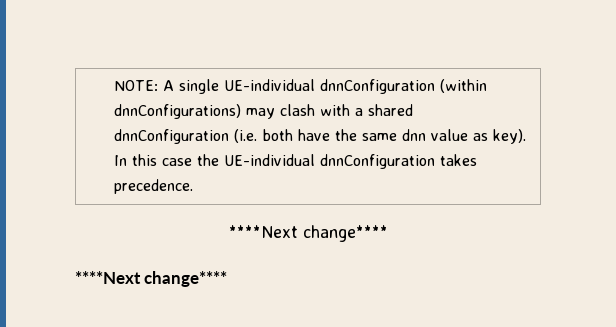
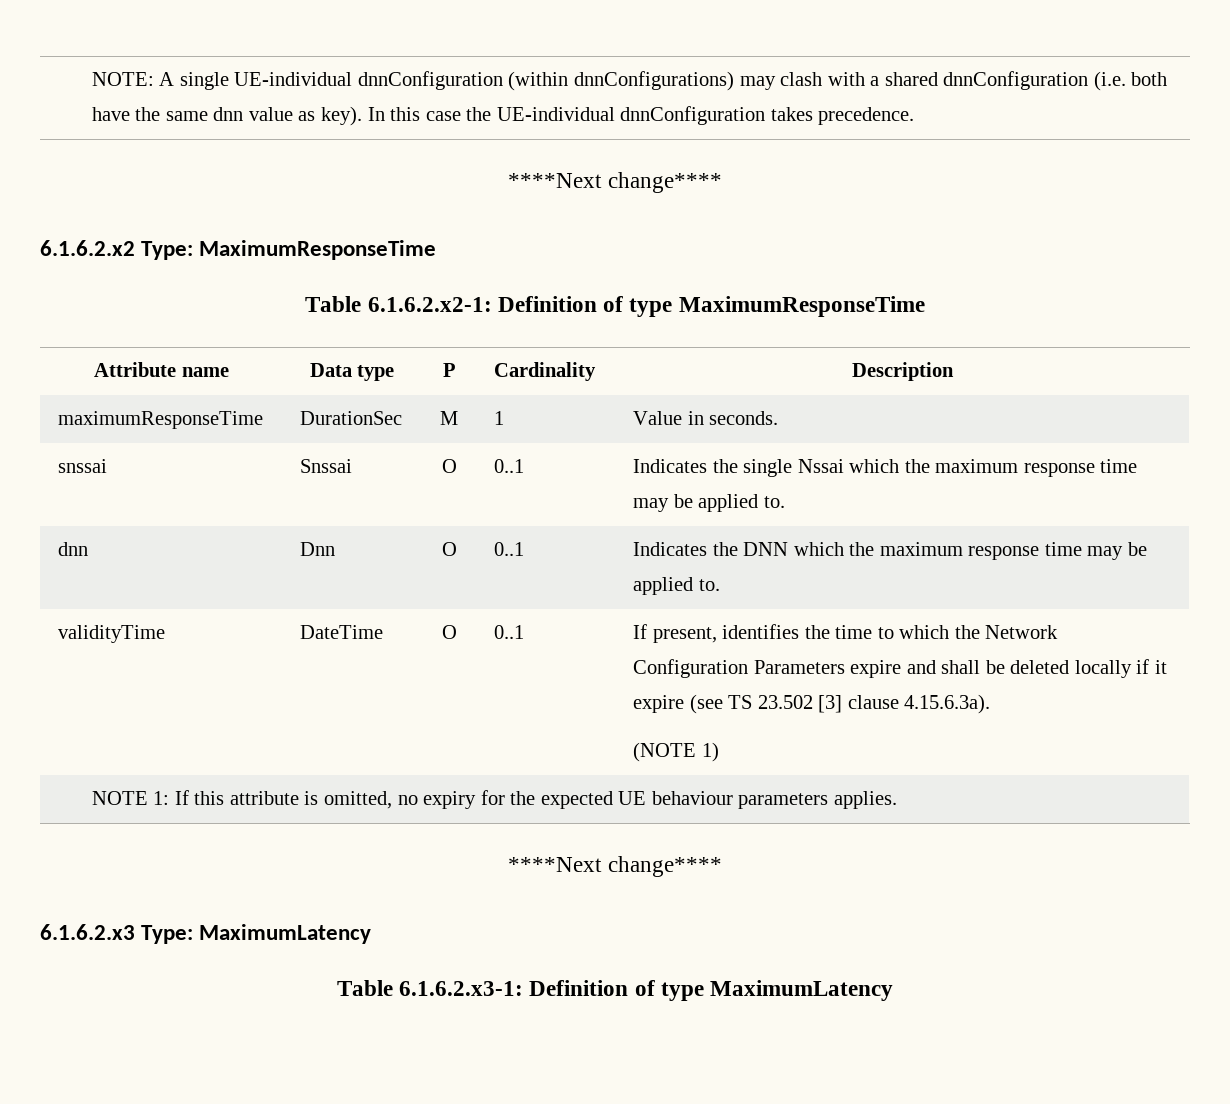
[75,271,228,287] ****Next change**** -> [40,240,437,260] [305,296,925,317] [94,362,229,377] [309,363,395,381] [442,363,456,377] [494,362,597,381] [851,362,954,381] [58,411,264,429] [300,411,403,425] [440,411,458,425] [494,411,505,425] [633,411,779,425] [58,459,108,473] [300,459,353,473] [441,459,457,473] [494,459,525,473] [633,459,1138,477] [633,494,785,512] [58,542,89,556] [300,542,336,556] [441,542,457,556] [494,542,525,556] [633,542,1147,560] [633,577,720,595] [58,625,166,643] [300,625,384,639] [441,625,457,639] [494,625,525,639] [633,624,1059,643] [633,659,1167,678] [633,694,991,714] [633,742,719,762] [91,790,897,809] [508,856,722,877] [40,924,372,944] [336,980,894,1001] 6.1.6.2.x2 Type: MaximumResponseTime // Table 6.1.6.2.x2-1: Definition of type MaximumResponseTime // Attribute name | Data type | P | Cardinality | Description // maximumResponseTime | DurationSec | M | 1 | Value in seconds. // snssai | Snssai | O | 0..1 | Indicates the single Nssai which the maximum response time may be applied to. // dnn | Dnn | O | 0..1 | Indicates the DNN which the maximum response time may be applied to. // validityTime | DateTime | O | 0..1 | If present, identifies the time to which the Network Configuration Parameters expire and shall be deleted locally if it expire (see TS 23.502 [3] clause 4.15.6.3a). // (NOTE 1) // NOTE 1: If this attribute is omitted, no expiry for the expected UE behaviour parameters applies. // ****Next change**** // 6.1.6.2.x3 Type: MaximumLatency // Table 6.1.6.2.x3-1: Definition of type MaximumLatency

